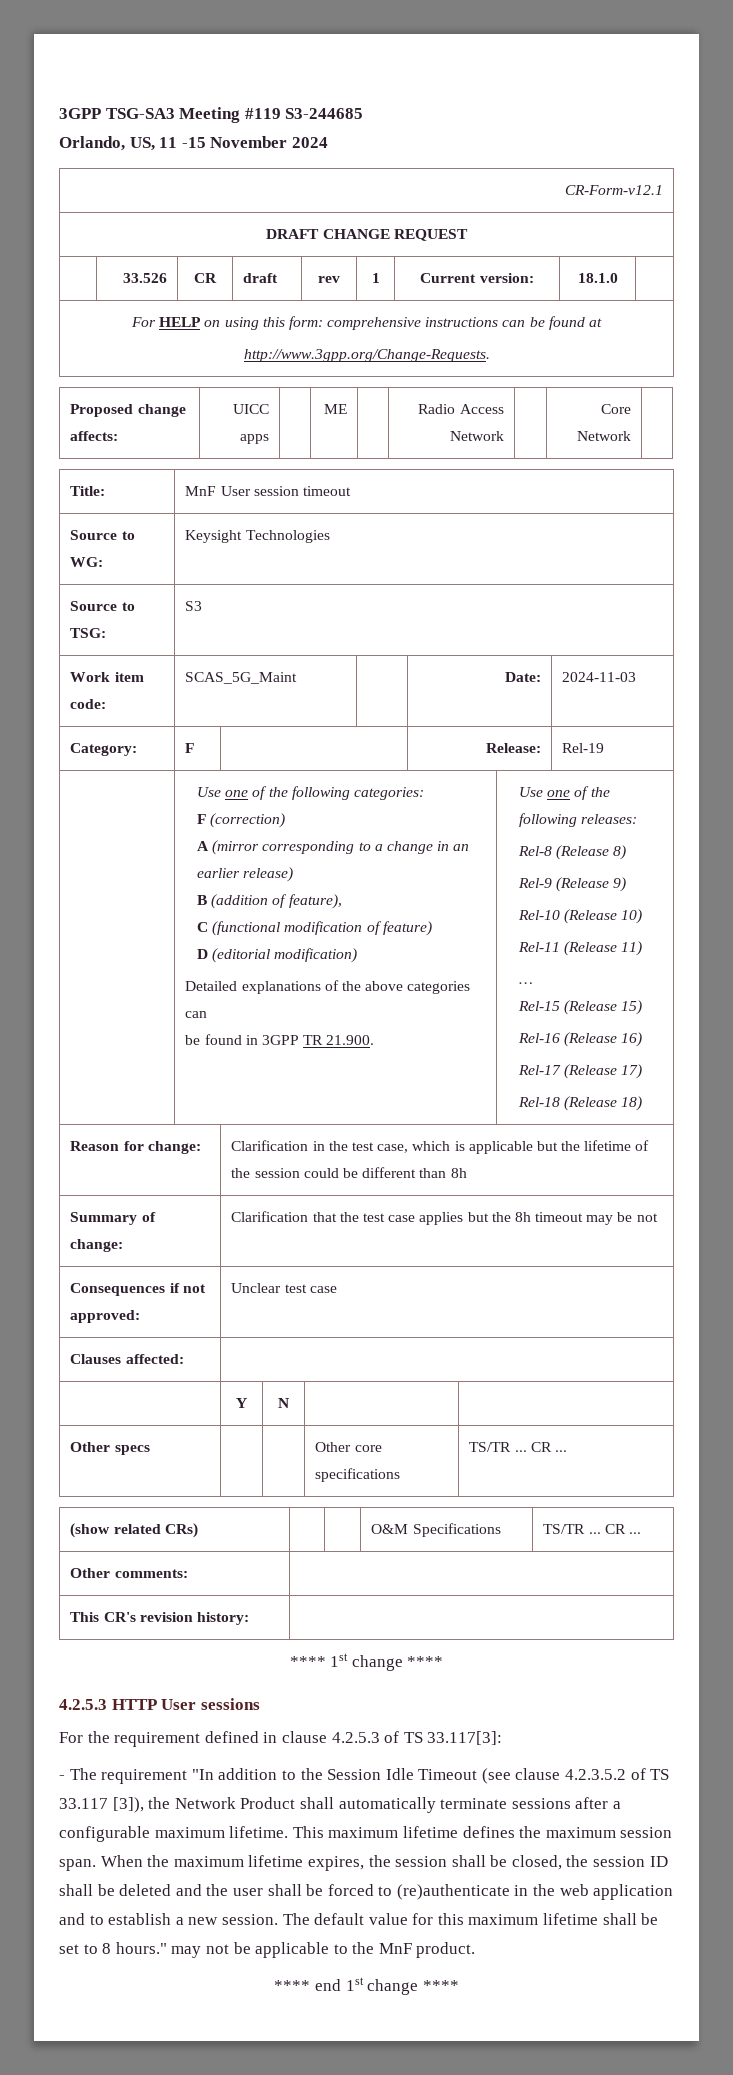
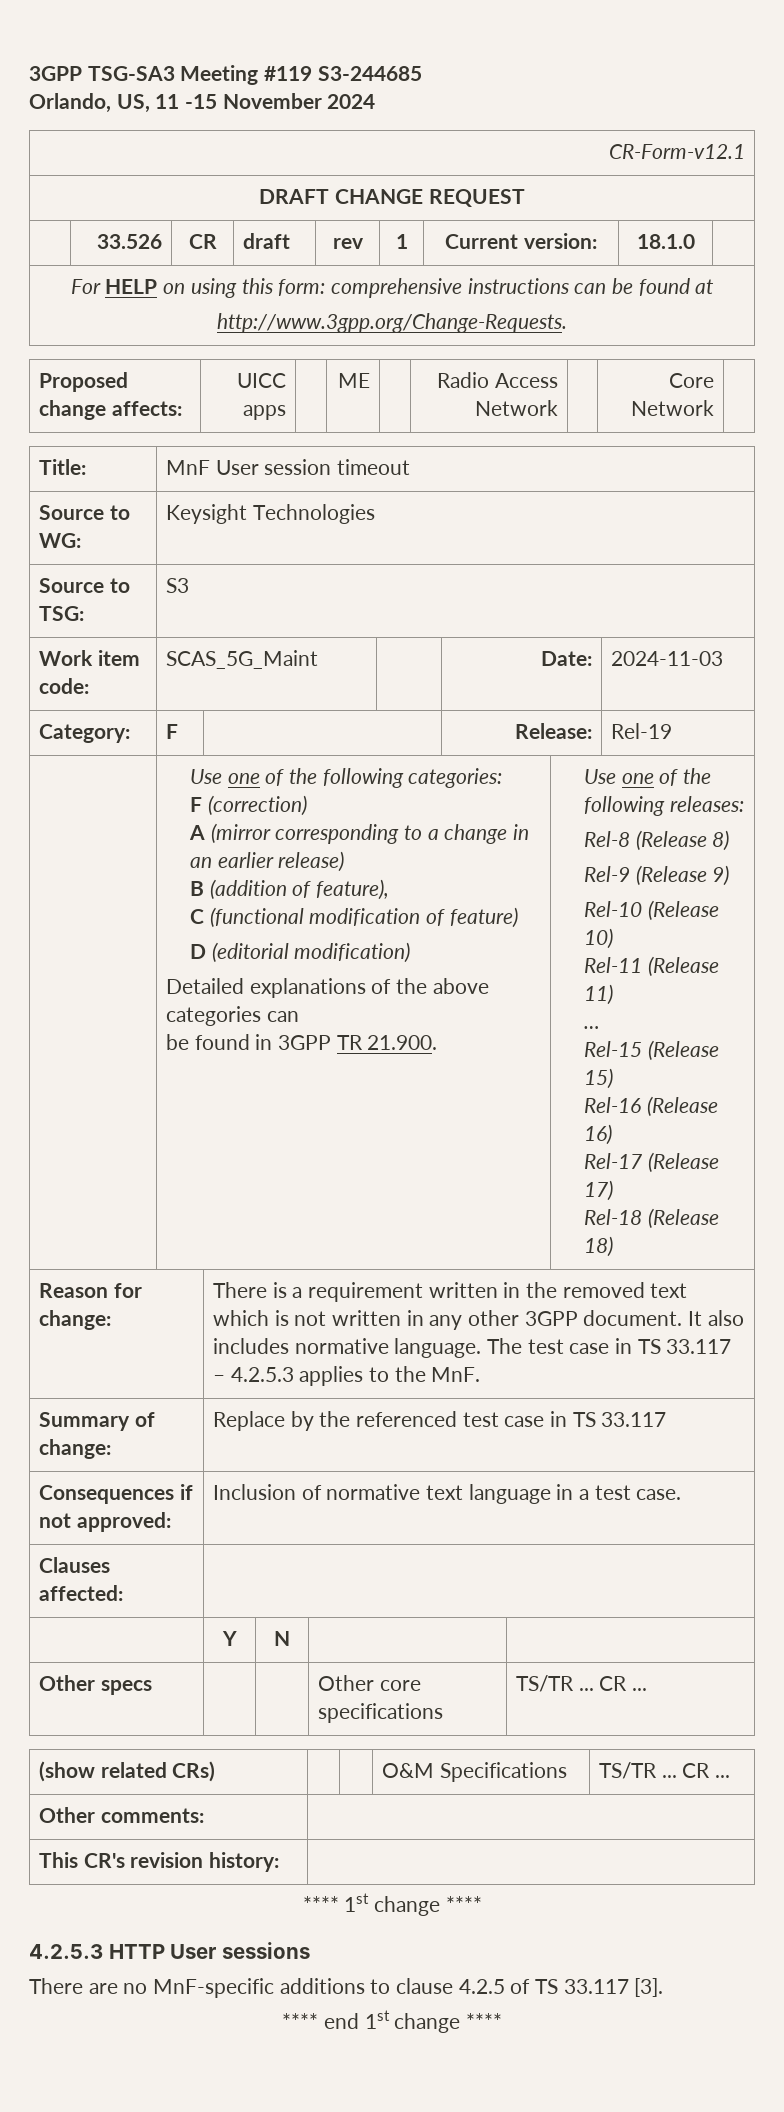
[231,1140,650,1154] [231,1167,467,1178] [70,1212,156,1225] [70,1239,124,1252] [231,1211,658,1225] [70,1283,206,1296] [70,1310,141,1323] [231,1283,337,1293] Clarification in the test case, which is applicable but the lifetime of the session could be different than 8h // Summary of change: | Clarification that the test case applies but the 8h timeout may be not // Consequences if not approved: | Unclear test case -> [213,1282,688,1302] [213,1310,744,1330] [213,1338,732,1358] [213,1366,481,1386] [39,1412,155,1431] [39,1439,112,1459] [213,1411,667,1431] [39,1484,193,1504] [39,1512,171,1532] [213,1484,682,1504] There is a requirement written in the removed text which is not written in any other 3GPP document. It also includes normative language. The test case in TS 33.117 – 4.2.5.3 applies to the MnF. // Summary of change: | Replace by the referenced test case in TS 33.117 // Consequences if not approved: | Inclusion of normative text language in a test case.
[59,1731,503,1747] [59,1768,670,1784] [59,1797,621,1813] [59,1826,673,1842] [59,1855,668,1871] [59,1884,674,1900] [59,1913,659,1925] [59,1942,476,1958] For the requirement defined in clause 4.2.5.3 of TS 33.117[3]: // - The requirement "In addition to the Session Idle Timeout (see clause 4.2.3.5.2 of TS 33.117 [3]), the Network Product shall automatically terminate sessions after a configurable maximum lifetime. This maximum lifetime defines the maximum session span. When the maximum lifetime expires, the session shall be closed, the session ID shall be deleted and the user shall be forced to (re)authenticate in the web application and to establish a new session. The default value for this maximum lifetime shall be set to 8 hours." may not be applicable to the MnF product. -> [29,1978,664,1998] There are no MnF-specific additions to clause 4.2.5 of TS 33.117 [3].

